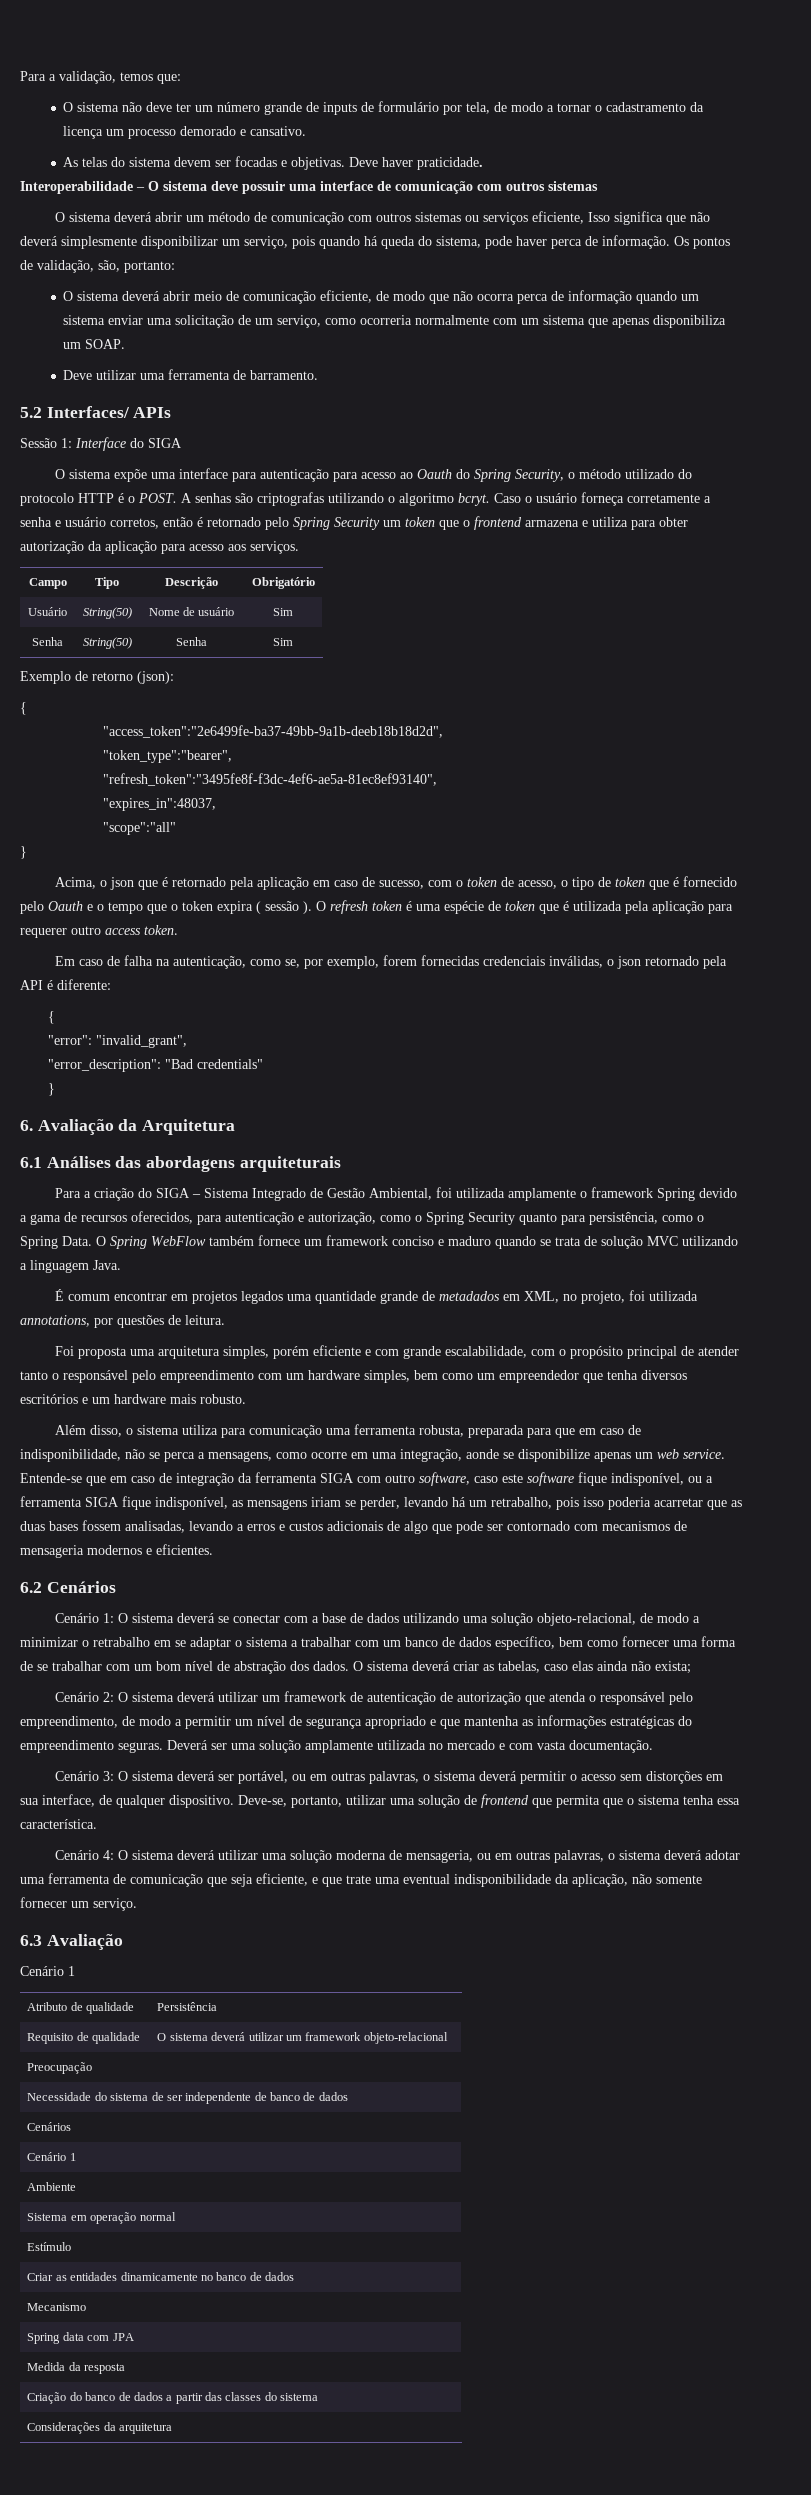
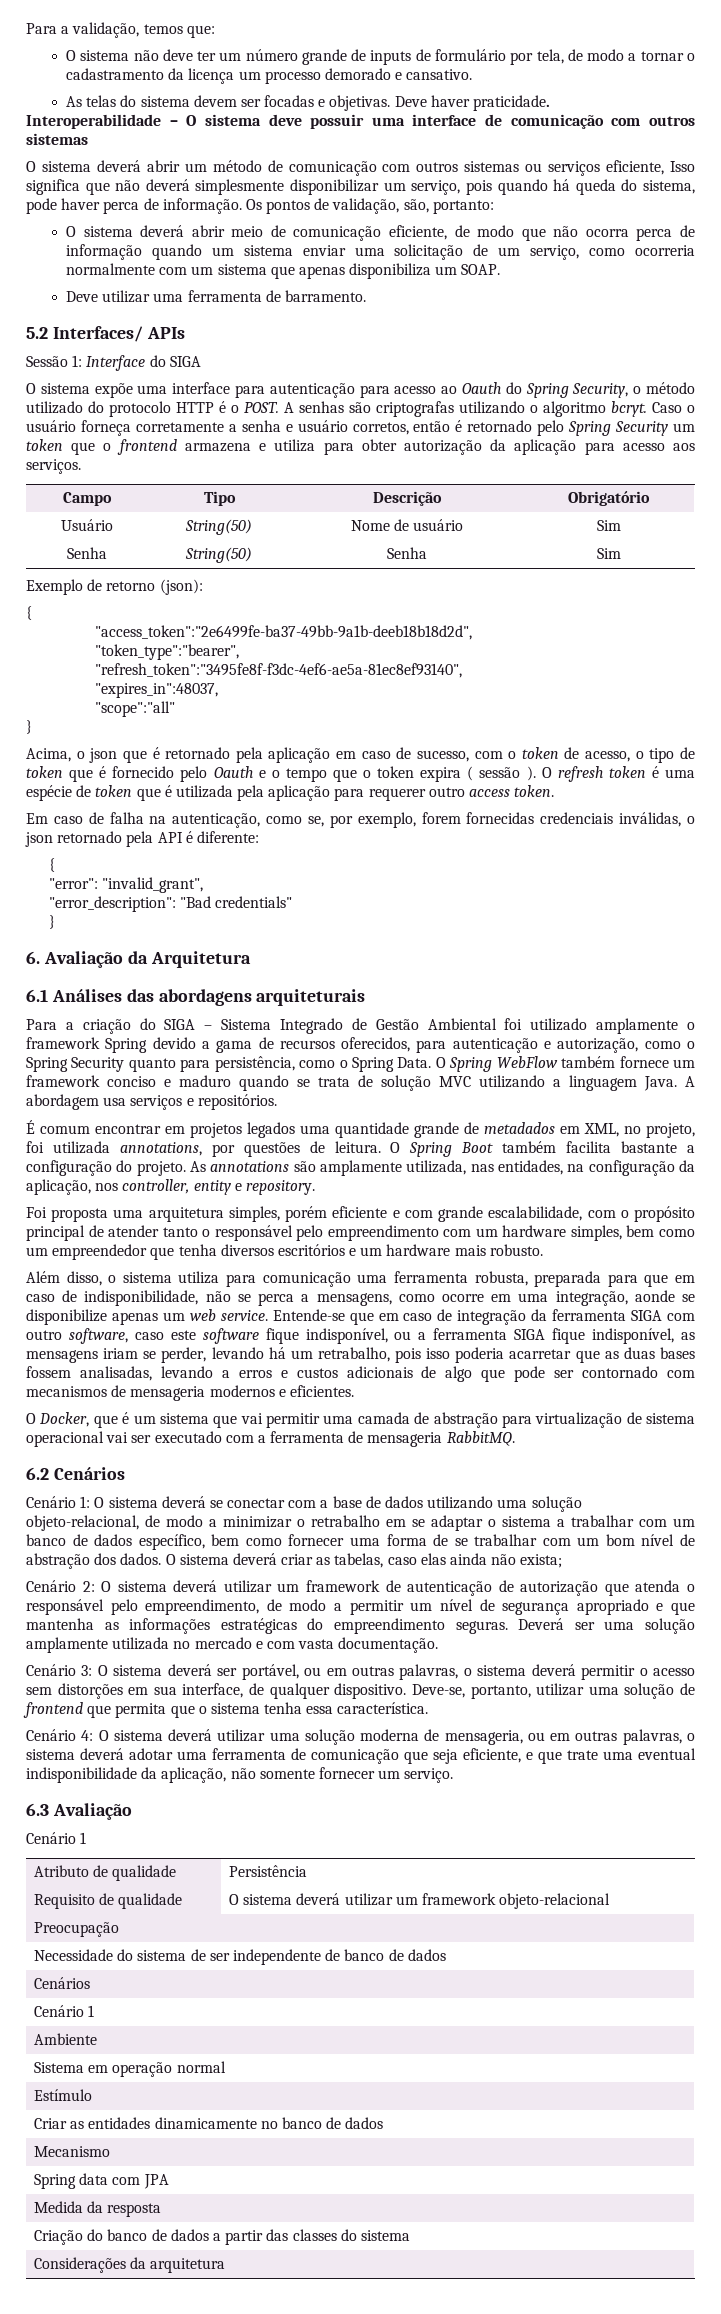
[369,1187,506,1200] Ambiental, foi utilizada -> [427,1018,588,1031] Ambiental foi utilizado
(121, 1265) none -> [685,1076,695,1087] [26,1094,277,1110] A abordagem usa serviços e repositórios.
(225, 1320) none -> [390,1141,695,1157] [26,1160,696,1176] [26,1179,315,1195] O Spring Boot também facilita bastante a configuração do projeto. As annotations são amplamente utilizada, nas entidades, na configuração da aplicação, nos controller, entity e repository.
(213, 1549) none -> [26,1412,695,1428] [26,1431,515,1447] // O Docker, que é um sistema que vai permitir uma camada de abstração para virtualização de sistema operacional vai ser executado com a ferramenta de mensageria RabbitMQ.

